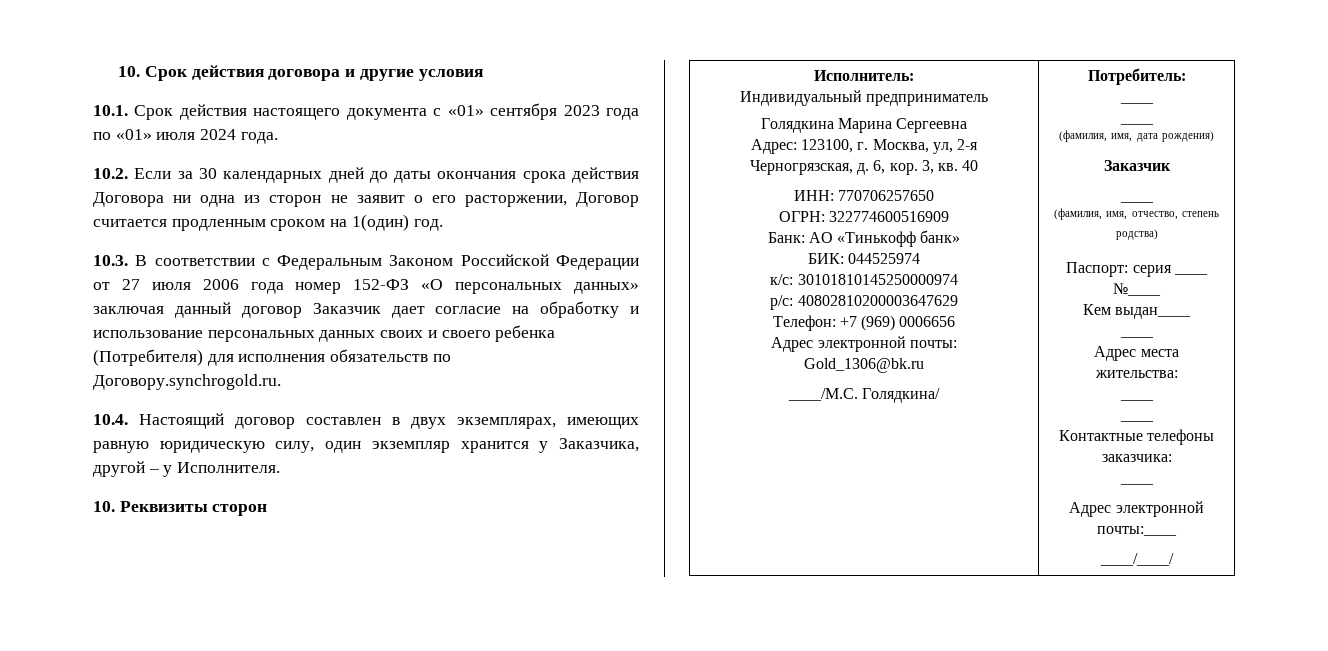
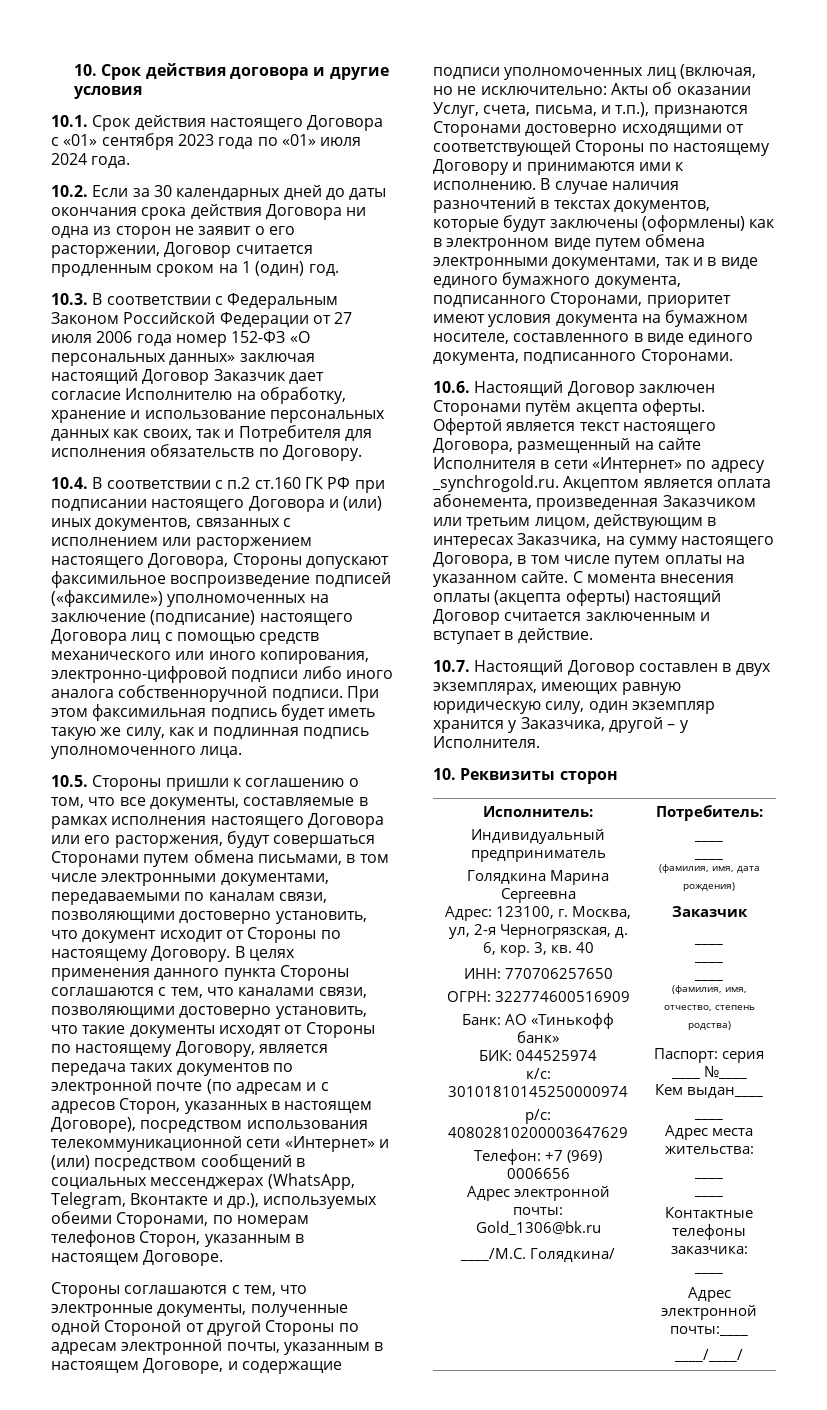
[346,108,427,120] документа -> [307,115,384,131] Договора
[351,214,409,231] 1(один) -> [241,261,305,276] 1 (один)
[174,302,302,318] данный договор -> [51,369,210,385] настоящий Договор
[512,301,639,318] [93,325,556,342] [93,349,203,366] на обработку и использование персональных данных своих и своего ребенка (Потребителя) -> [125,387,346,404] [51,410,385,423] [51,425,341,442] Исполнителю на обработку, хранение и использование персональных данных как своих, так и Потребителя
[93,374,281,390] Договору.synchrogold.ru. -> [282,445,362,461] Договору.
[139,413,295,429] Настоящий договор -> [92,477,385,493] [51,496,383,512] [51,518,291,531] [51,537,312,550] [51,553,389,569] [51,571,391,588] [51,590,329,607] [51,610,353,625] [51,629,320,645] [51,651,369,664] [51,666,393,683] [51,685,379,702] [51,704,376,721] [51,727,369,740] [51,746,243,759] [51,775,359,791] [51,797,368,810] [51,813,384,829] [51,831,376,848] [51,850,389,867] [51,873,329,886] [51,892,327,905] [51,911,367,924] [51,927,341,943] [51,946,295,962] [51,965,349,981] [51,987,367,998] [51,1006,367,1019] [51,1022,375,1038] [51,1041,328,1057] [51,1063,293,1076] [51,1079,329,1095] [51,1098,373,1114] [51,1117,368,1133] [51,1136,389,1152] [51,1154,305,1171] [51,1173,355,1190] [51,1192,378,1209] [51,1211,309,1228] [51,1230,304,1247] [51,1250,224,1266] [51,1282,308,1298] [51,1304,348,1317] [51,1320,359,1336] [51,1339,384,1355] [51,1358,342,1374] [433,64,756,80] [433,82,751,95] [433,102,748,118] [433,121,744,137] [433,140,770,156] [433,159,685,175] [433,178,679,194] [433,197,710,213] [433,215,776,232] [433,234,706,251] [433,257,758,270] [433,272,681,289] [433,292,731,308] [433,310,749,327] [433,333,754,345] [433,349,733,365] [433,381,715,397] [433,399,705,416] [433,418,716,435] [433,438,701,454] [433,457,765,473] [432,475,771,492] [433,494,756,511] [433,514,717,530] [433,533,775,549] [433,552,745,568] [433,571,735,587] [433,589,721,606] [433,609,710,625] [433,628,593,644] [433,660,635,676] В соответствии с п.2 ст.160 ГК РФ при подписании настоящего Договора и (или) иных документов, связанных с исполнением или расторжением настоящего Договора, Стороны допускают факсимильное воспроизведение подписей («факсимиле») уполномоченных на заключение (подписание) настоящего Договора лиц с помощью средств механического или иного копирования, электронно-цифровой подписи либо иного аналога собственноручной подписи. При этом факсимильная подпись будет иметь такую же силу, как и подлинная подпись уполномоченного лица. // 10.5. Стороны пришли к соглашению о том, что все документы, составляемые в рамках исполнения настоящего Договора или его расторжения, будут совершаться Сторонами путем обмена письмами, в том числе электронными документами, передаваемыми по каналам связи, позволяющими достоверно установить, что документ исходит от Стороны по настоящему Договору. В целях применения данного пункта Стороны соглашаются с тем, что каналами связи, позволяющими достоверно установить, что такие документы исходят от Стороны по настоящему Договору, является передача таких документов по электронной почте (по адресам и с адресов Сторон, указанных в настоящем Договоре), посредством использования телекоммуникационной сети «Интернет» и (или) посредством сообщений в социальных мессенджерах (WhatsApp, Telegram, Вконтакте и др.), используемых обеими Сторонами, по номерам телефонов Сторон, указанным в настоящем Договоре. // Стороны соглашаются с тем, что электронные документы, полученные одной Стороной от другой Стороны по адресам электронной почты, указанным в настоящем Договоре, и содержащие подписи уполномоченных лиц (включая, но не исключительно: Акты об оказании Услуг, счета, письма, и т.п.), признаются Сторонами достоверно исходящими от соответствующей Стороны по настоящему Договору и принимаются ими к исполнению. В случае наличия разночтений в текстах документов, которые будут заключены (оформлены) как в электронном виде путем обмена электронными документами, так и в виде единого бумажного документа, подписанного Сторонами, приоритет имеют условия документа на бумажном носителе, составленного в виде единого документа, подписанного Сторонами. // 10.6. Настоящий Договор заключен Сторонами путём акцепта оферты. Офертой является текст настоящего Договора, размещенный на сайте Исполнителя в сети «Интернет» по адресу _synchrogold.ru. Акцептом является оплата абонемента, произведенная Заказчиком или третьим лицом, действующим в интересах Заказчика, на сумму настоящего Договора, в том числе путем оплаты на указанном сайте. С момента внесения оплаты (акцепта оферты) настоящий Договор считается заключенным и вступает в действие. // 10.7. Настоящий Договор
(1154, 202) none -> [694,961,723,963] [694,979,723,981] // ____ // ____

